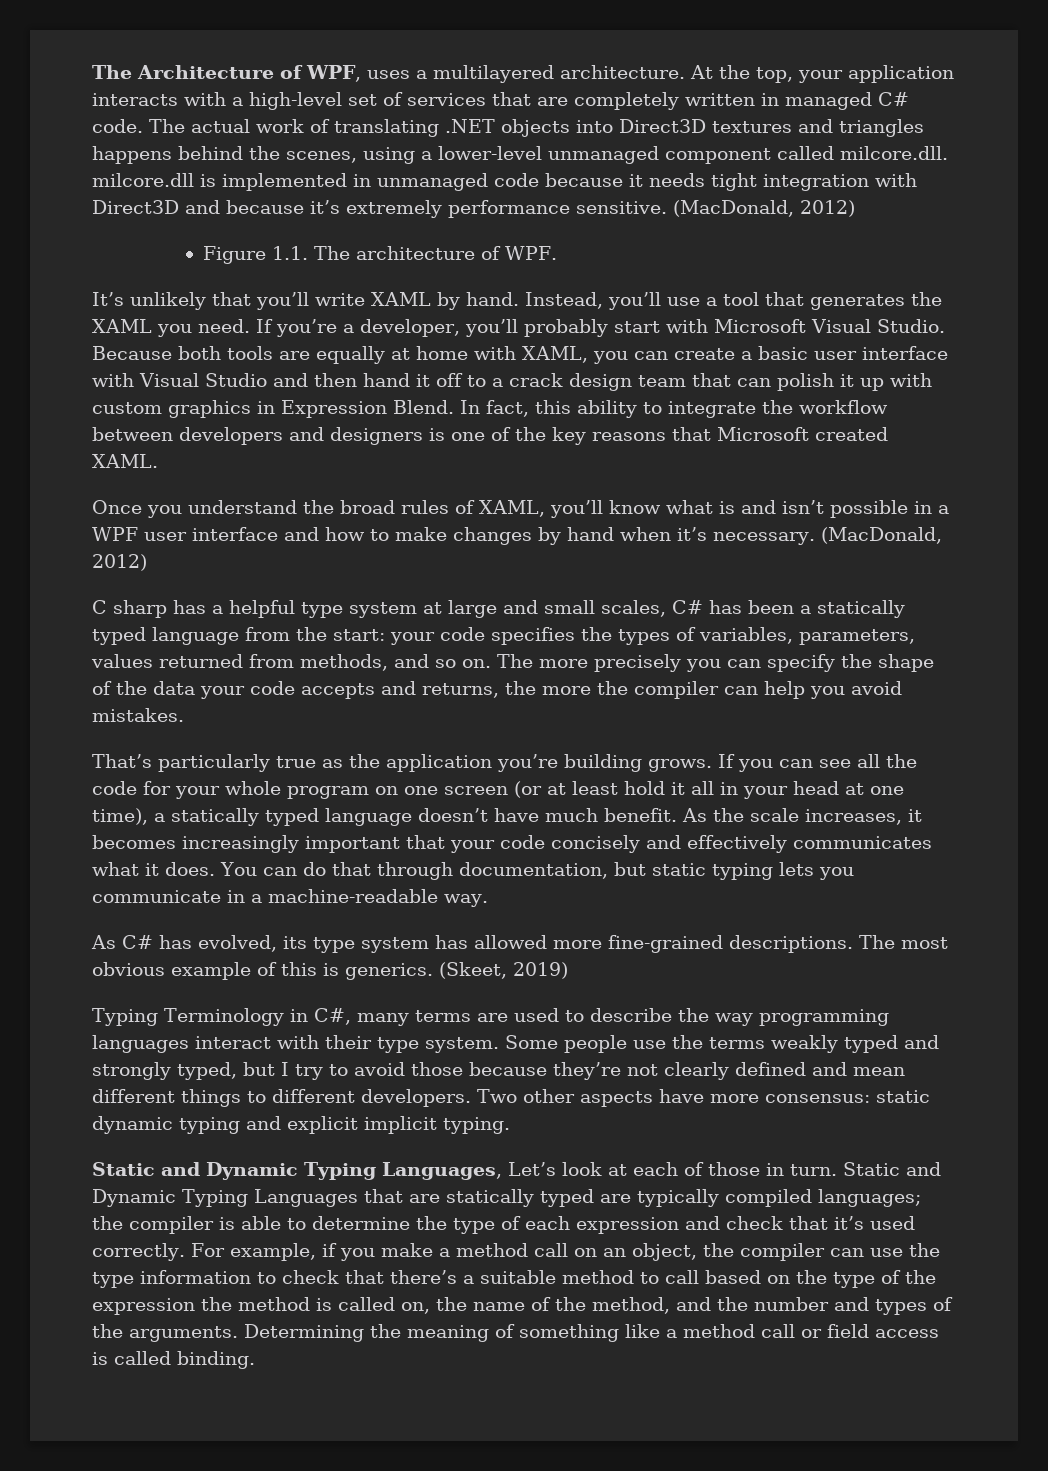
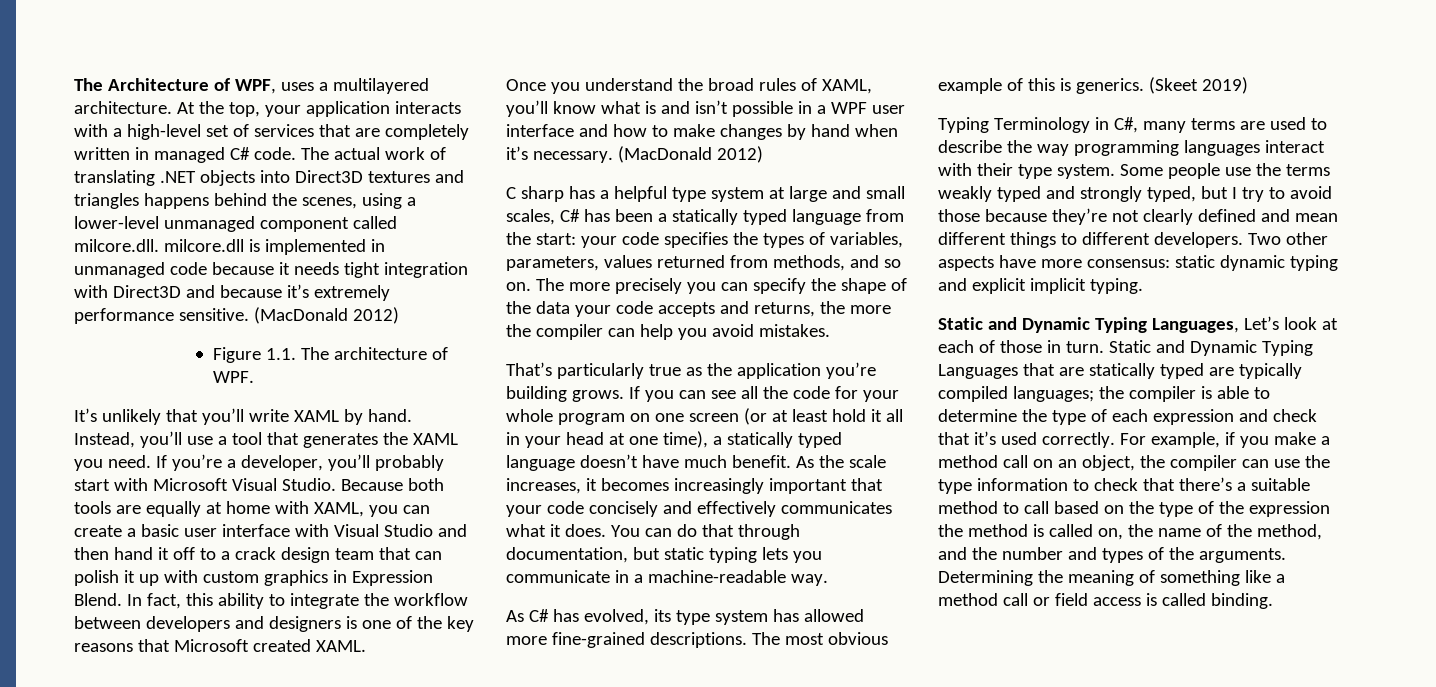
[673,200,794,217] (MacDonald, -> [253,307,348,324] (MacDonald
[820,527,942,544] (MacDonald, -> [617,146,712,163] (MacDonald
[439,962,507,979] (Skeet, -> [1148,77,1198,94] (Skeet

